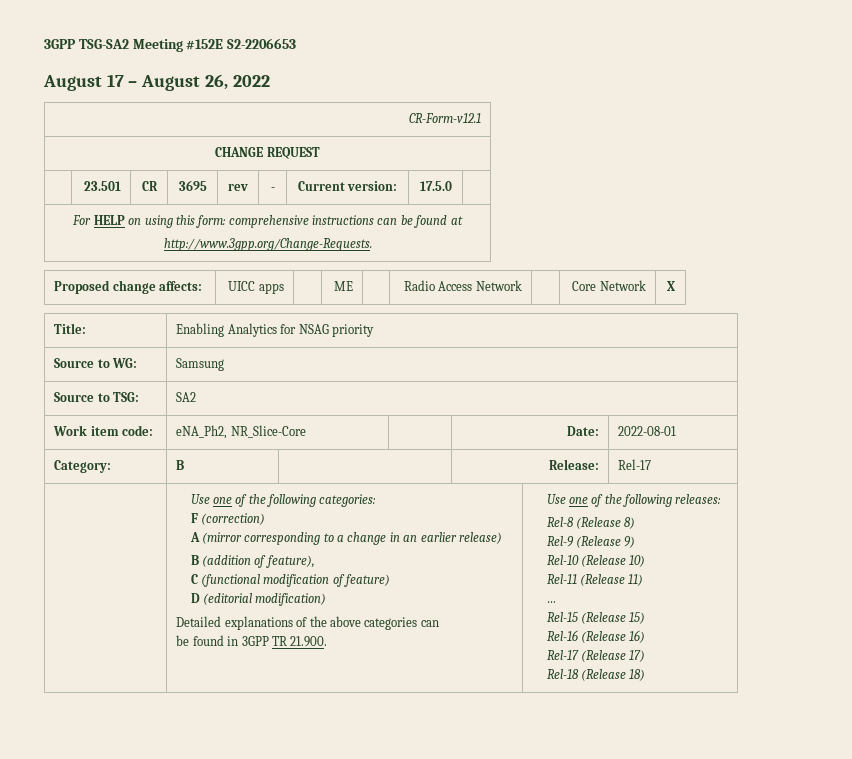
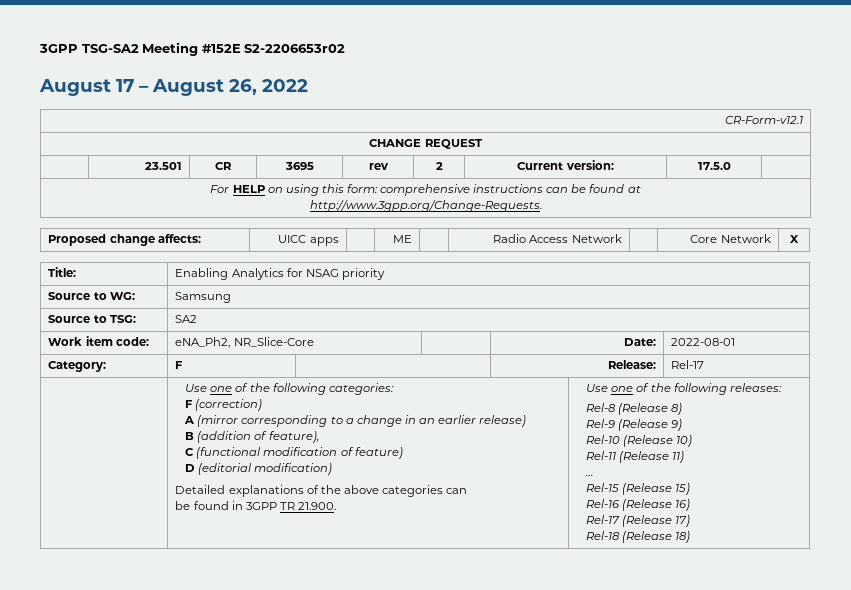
[227,38,297,49] S2-2206653 -> [244,44,346,53] S2-2206653r02
[270,187,275,191] - -> [435,162,443,170] 2
[176,460,185,470] B -> [175,361,184,369] F

